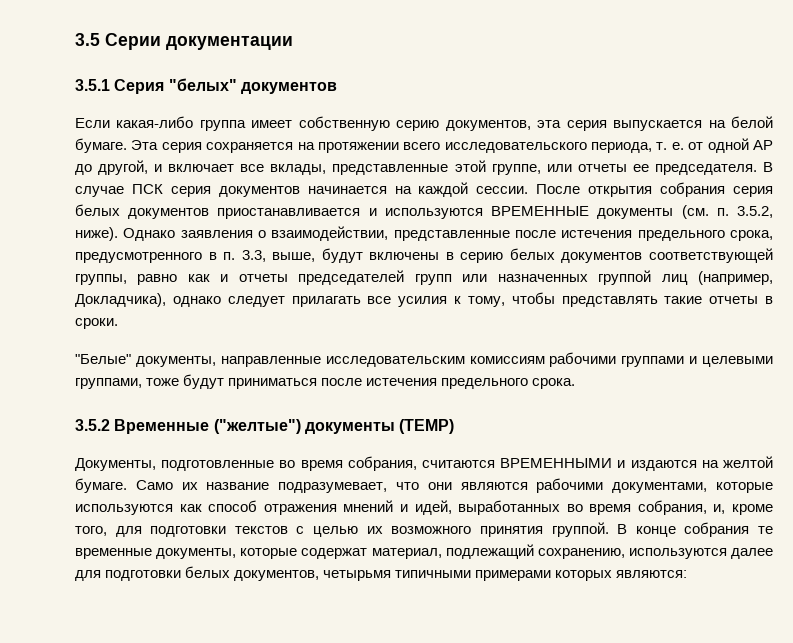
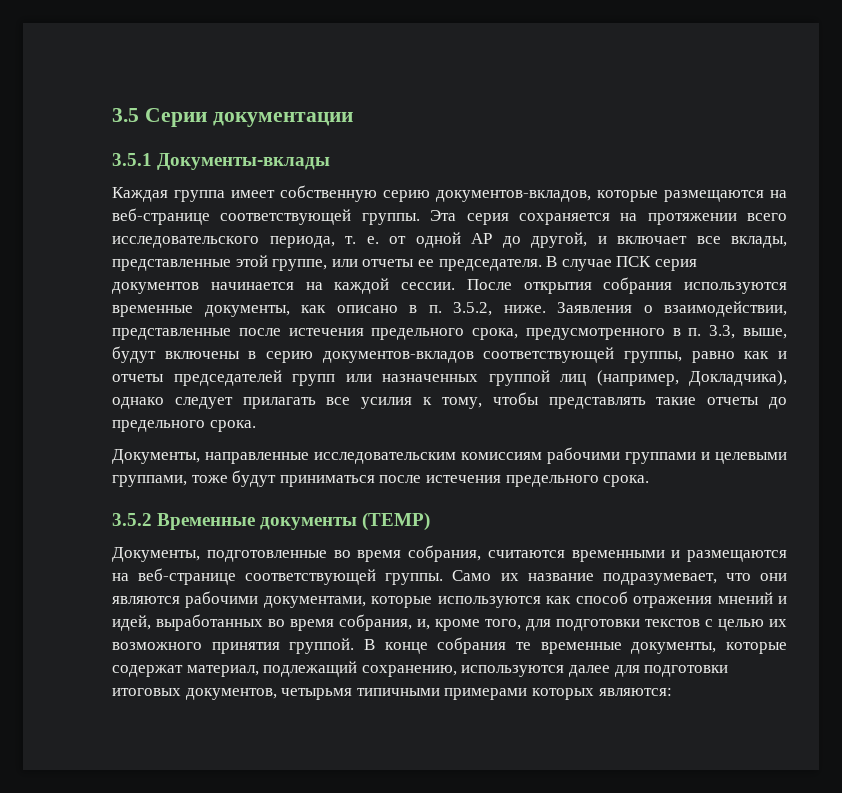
[114,78,337,94] [75,116,774,131] [75,138,127,153] Серия "белых" документов // Если какая-либо группа имеет собственную серию документов, эта серия выпускается на белой бумаге. -> [157,153,331,170] [112,185,787,202] [112,208,420,225] Документы-вклады // Каждая группа имеет собственную серию документов-вкладов, которые размещаются на веб-странице соответствующей группы.
[733,186,773,197] [75,204,773,219] [75,227,253,241] серия белых документов приостанавливается и используются ВРЕМЕННЫЕ документы (см. п. 3.5.2, ниже). Однако заявления -> [684,282,787,294] [112,302,632,317] используются временные документы, как описано в п. 3.5.2, ниже. Заявления
[509,248,643,263] белых документов -> [322,351,474,363] документов-вкладов
[765,296,773,304] [75,318,118,329] [75,354,216,367] в сроки. // "Белые" документы, -> [769,397,788,409] [112,420,256,432] [112,449,200,464] до предельного срока. // Документы,
[213,419,301,434] ("желтые") -> (256, 521) none
[500,456,774,471] [75,478,127,493] ВРЕМЕННЫМИ и издаются на желтой бумаге. -> [571,550,787,562] [112,568,444,585] временными и размещаются на веб-странице соответствующей группы.
[185,566,231,578] белых -> [112,688,181,696] итоговых

